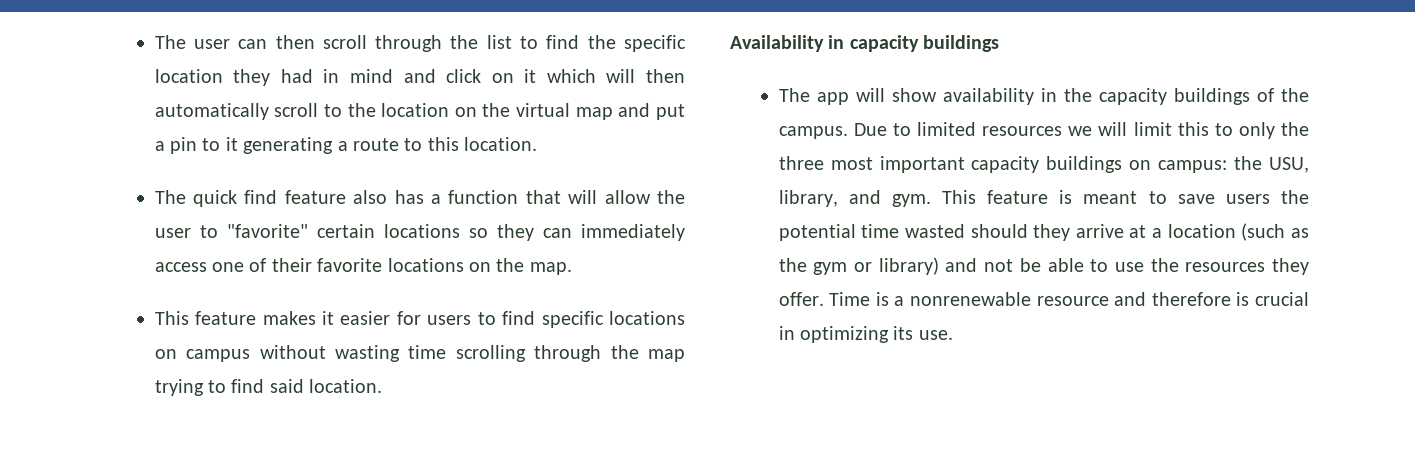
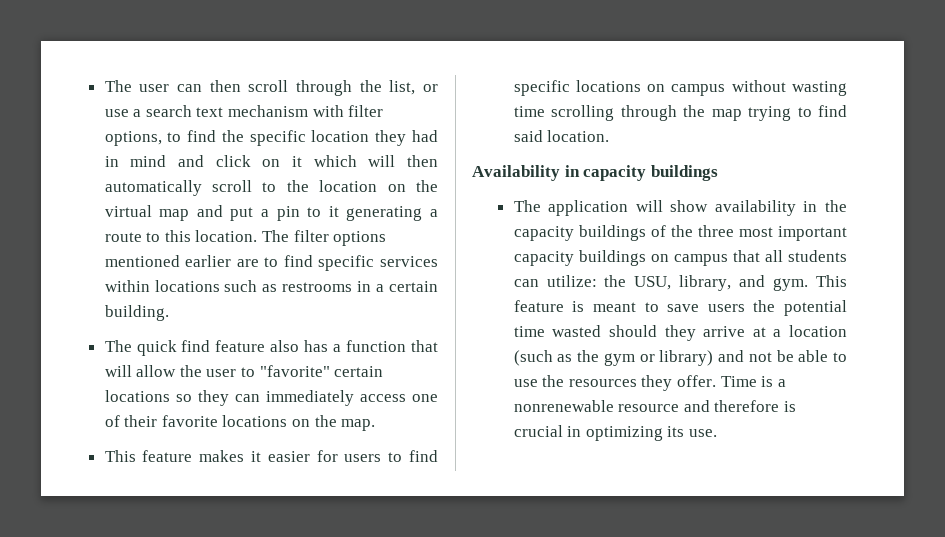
[486,35,512,49] list -> [389,80,438,95] [104,105,384,117] [104,131,162,146] list, or use a search text mechanism with filter options,
(538, 144) none -> [261,230,387,246] [104,255,438,271] [104,280,438,292] [104,305,169,321] The filter options mentioned earlier are to find specific services within locations such as restrooms in a certain building.
[816,92,849,105] app -> [548,200,629,216] application
[778,122,1309,139] campus. Due to limited resources we will limit this to only the -> (693, 231) none
[1158,160,1228,173] campus: -> [673,250,847,266] [513,275,597,287] campus that all students can utilize:

